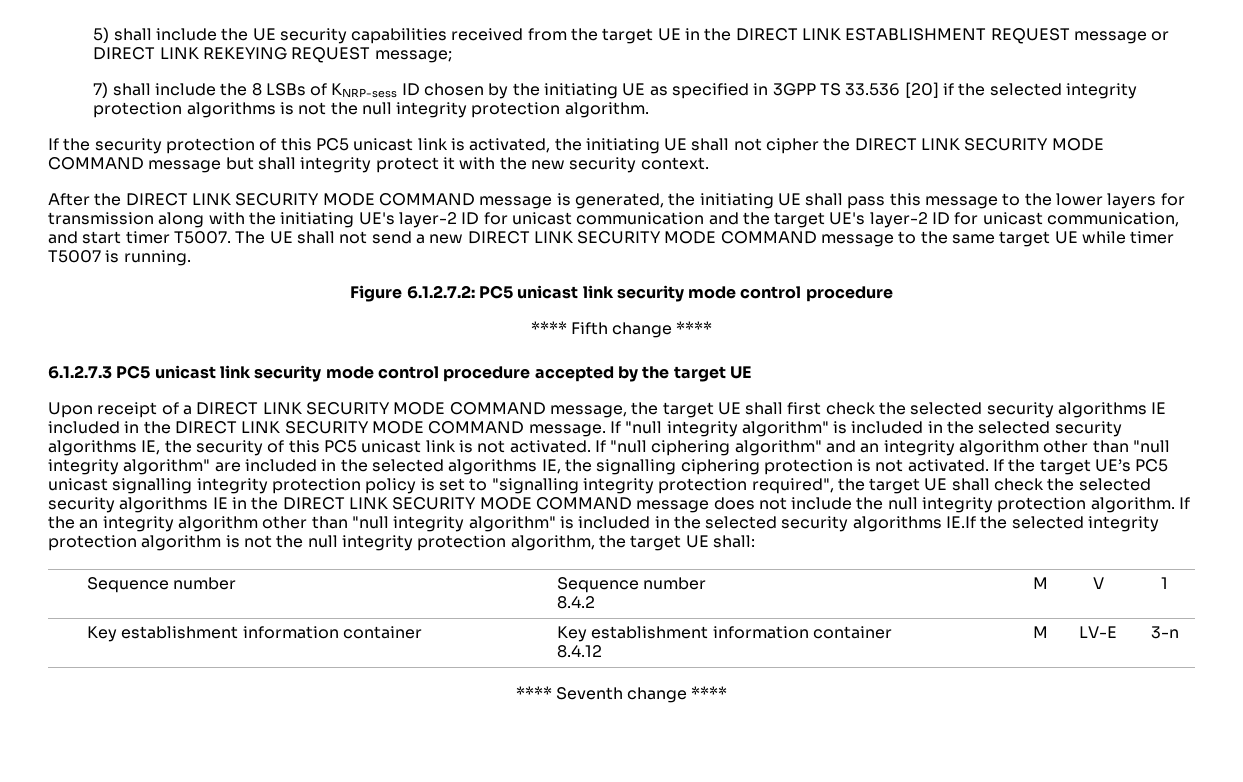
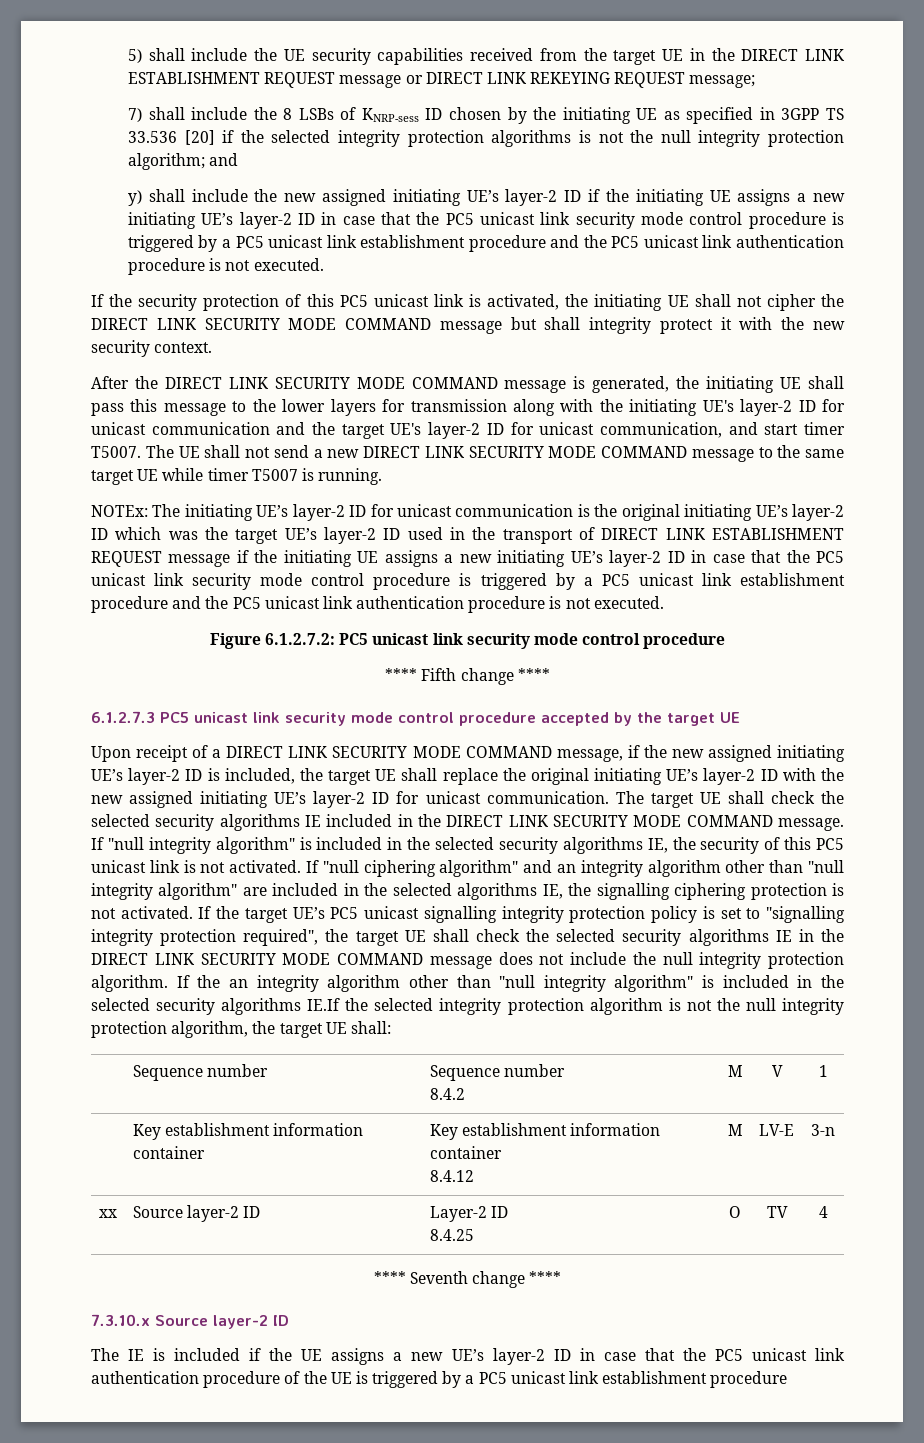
[564,102,649,118] algorithm. -> [127,153,239,170] [127,189,845,206] [127,212,844,229] [127,235,845,252] [127,258,324,275] algorithm; and // y) shall include the new assigned initiating UE’s layer-2 ID if the initiating UE assigns a new initiating UE’s layer-2 ID in case that the PC5 unicast link security mode control procedure is triggered by a PC5 unicast link establishment procedure and the PC5 unicast link authentication procedure is not executed.
(191, 258) none -> [91,504,845,521] [91,527,844,544] [91,550,845,567] [91,573,846,590] [91,596,664,613] // NOTEx: The initiating UE’s layer-2 ID for unicast communication is the original initiating UE’s layer-2 ID which was the target UE’s layer-2 ID used in the transport of DIRECT LINK ESTABLISHMENT REQUEST message if the initiating UE assigns a new initiating UE’s layer-2 ID in case that the PC5 unicast link security mode control procedure is triggered by a PC5 unicast link establishment procedure and the PC5 unicast link authentication procedure is not executed.
[631,402,822,418] the target UE shall first -> [627,745,845,762] [91,768,844,785] [91,791,764,808] if the new assigned initiating UE’s layer-2 ID is included, the target UE shall replace the original initiating UE’s layer-2 ID with the new assigned initiating UE’s layer-2 ID for unicast communication. The target UE shall
[515,686,728,703] // **** Seventh change **** -> [98,1209,117,1218] [132,1205,261,1222] [429,1206,509,1222] [429,1229,474,1241] [729,1206,741,1218] [766,1206,788,1218] [818,1206,828,1218] [373,1271,562,1288] [91,1314,289,1329] [91,1348,846,1365] [91,1371,788,1388] // xx | Source layer-2 ID | Layer-2 ID // 8.4.25 | O | TV | 4 // **** Seventh change **** // 7.3.10.x Source layer-2 ID // The IE is included if the UE assigns a new UE’s layer-2 ID in case that the PC5 unicast link authentication procedure of the UE is triggered by a PC5 unicast link establishment procedure

